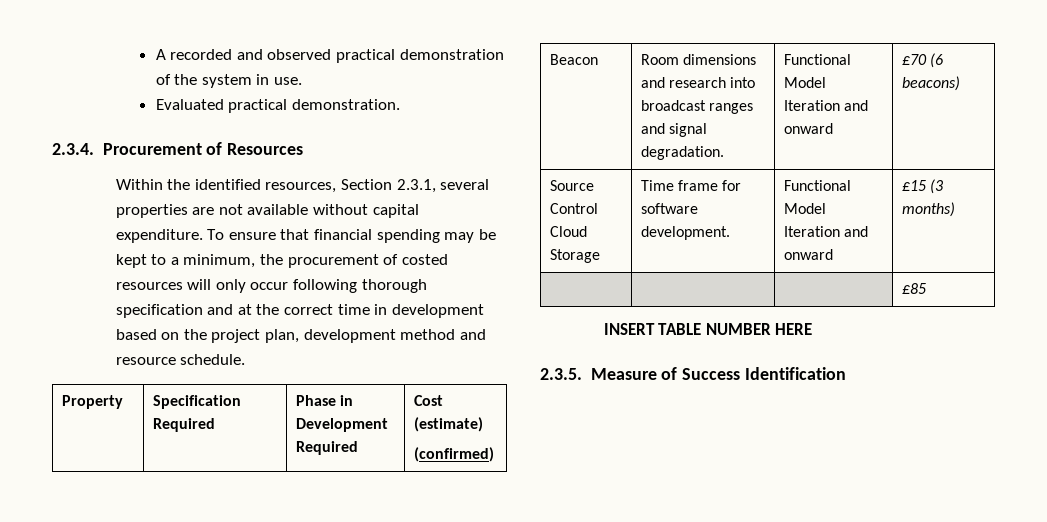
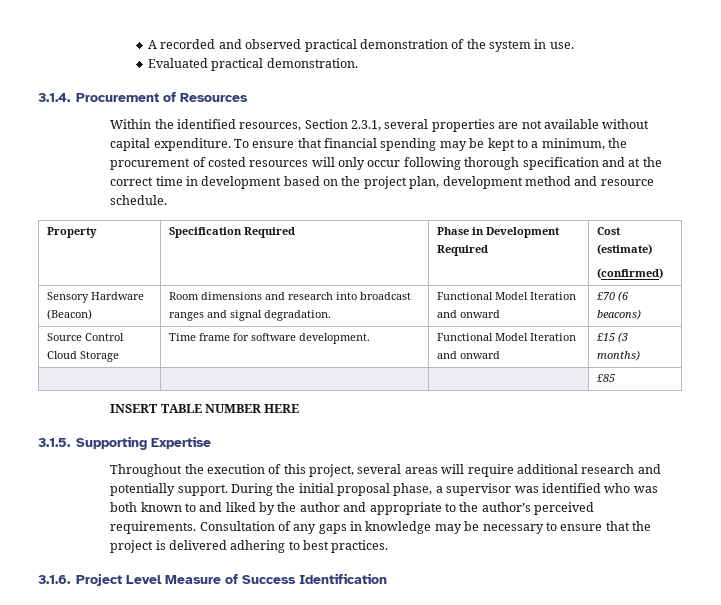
[52,143,94,155] 2.3.4. -> [38,93,71,102] 3.1.4.
[549,54,598,65] Beacon -> [47,292,145,303] [47,309,93,320] Sensory Hardware (Beacon)
[540,368,582,380] 2.3.5. -> [38,436,212,450] [110,464,661,477] [110,483,658,496] [110,502,595,515] [110,521,652,534] [110,540,389,553] [38,573,163,586] 3.1.5. Supporting Expertise // Throughout the execution of this project, several areas will require additional research and potentially support. During the initial proposal phase, a supervisor was identified who was both known to and liked by the author and appropriate to the author’s perceived requirements. Consultation of any gaps in knowledge may be necessary to ensure that the project is delivered adhering to best practices. // 3.1.6. Project Level

